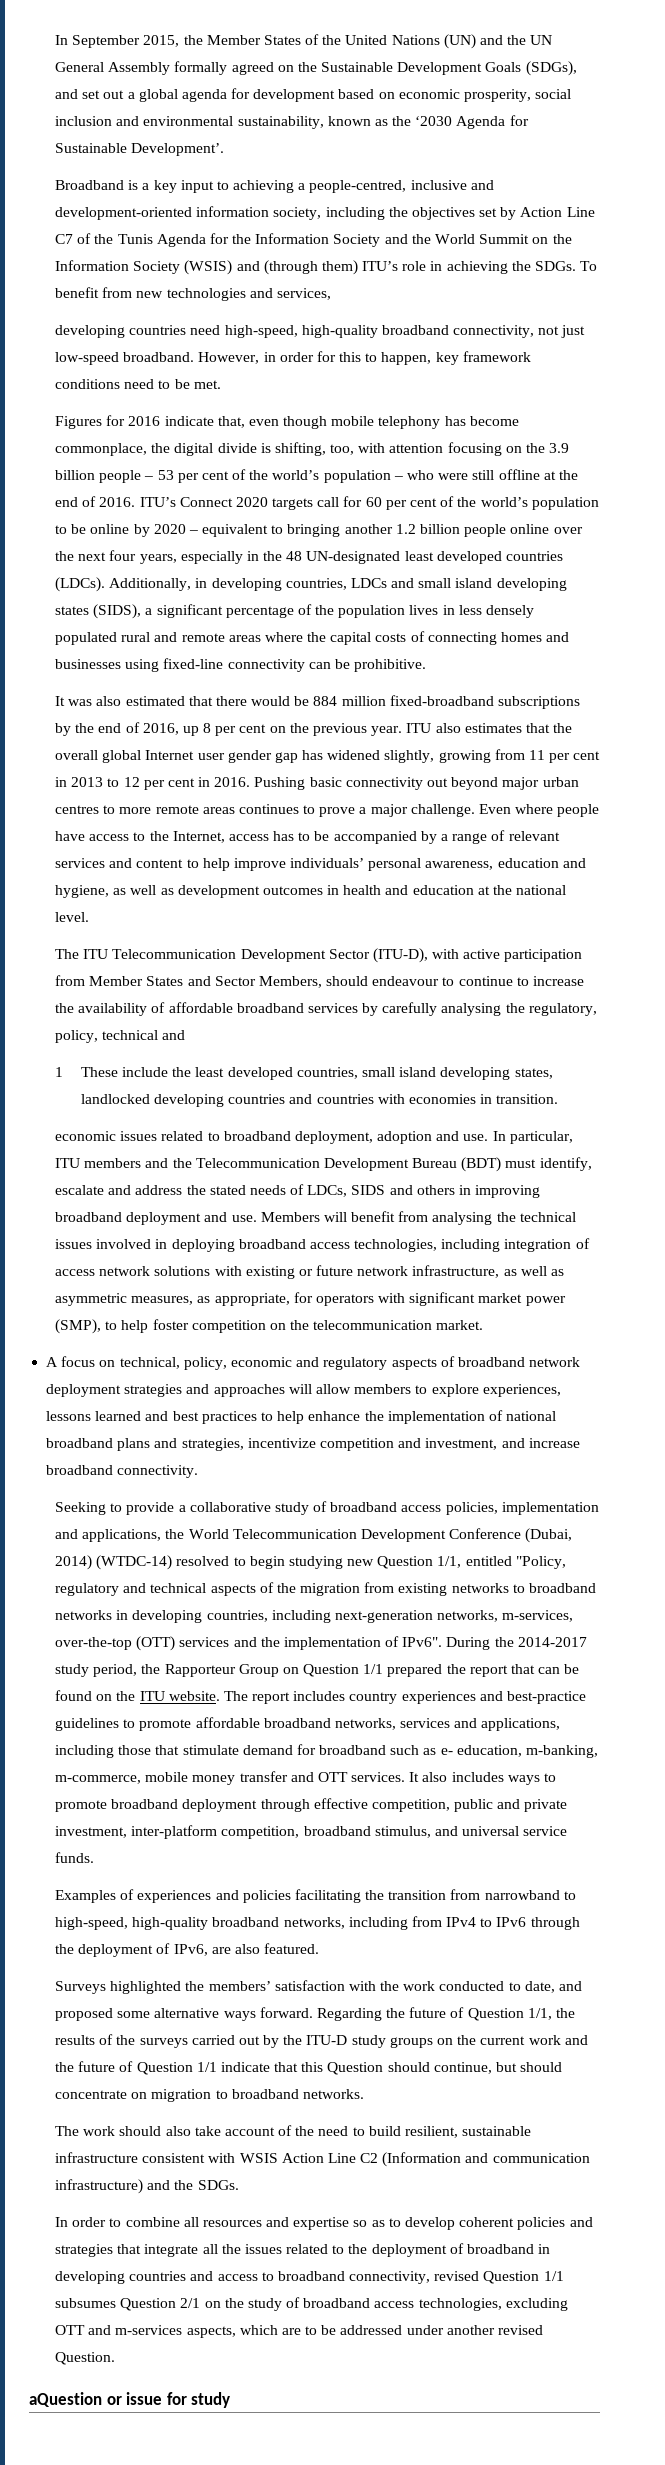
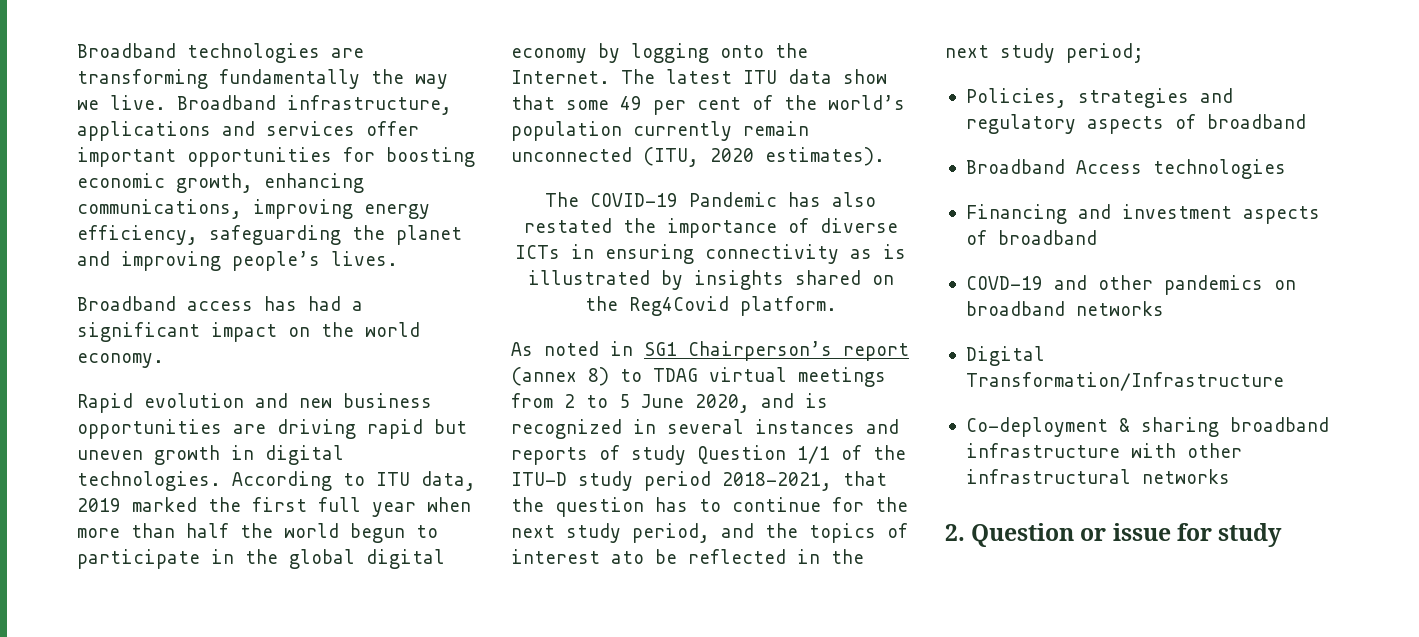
[54,34,553,49] [54,61,577,76] [54,88,572,102] [54,115,529,129] [54,143,225,156] [54,180,494,193] [54,206,595,220] [54,233,572,247] [54,260,598,275] [54,287,331,301] [54,325,586,338] [54,351,531,365] [54,379,221,389] [54,415,519,429] [54,442,570,456] [54,469,578,483] [54,496,599,510] [54,524,583,537] [54,550,564,564] [54,577,567,592] [54,604,535,619] [54,631,570,645] [54,658,427,672] [54,695,581,709] [54,722,573,736] [54,749,601,763] [54,777,579,790] [54,804,600,817] [54,830,560,844] [54,858,586,871] [54,885,567,898] [54,912,89,922] [54,948,583,963] [54,975,585,988] [54,1002,597,1016] [54,1030,186,1043] [54,1067,553,1080] [80,1094,559,1107] [54,1131,573,1144] [54,1157,592,1172] [54,1184,541,1198] [54,1211,576,1225] [54,1238,590,1252] [54,1265,565,1279] [54,1292,566,1306] [54,1319,484,1334] [46,1356,292,1370] In September 2015, the Member States of the United Nations (UN) and the UN General Assembly formally agreed on the Sustainable Development Goals (SDGs), and set out a global agenda for development based on economic prosperity, social inclusion and environmental sustainability, known as the ‘2030 Agenda for Sustainable Development’. // Broadband is a key input to achieving a people-centred, inclusive and development-oriented information society, including the objectives set by Action Line C7 of the Tunis Agenda for the Information Society and the World Summit on the Information Society (WSIS) and (through them) ITU’s role in achieving the SDGs. To benefit from new technologies and services, // developing countries need high-speed, high-quality broadband connectivity, not just low-speed broadband. However, in order for this to happen, key framework conditions need to be met. // Figures for 2016 indicate that, even though mobile telephony has become commonplace, the digital divide is shifting, too, with attention focusing on the 3.9 billion people – 53 per cent of the world’s population – who were still offline at the end of 2016. ITU’s Connect 2020 targets call for 60 per cent of the world’s population to be online by 2020 – equivalent to bringing another 1.2 billion people online over the next four years, especially in the 48 UN-designated least developed countries (LDCs). Additionally, in developing countries, LDCs and small island developing states (SIDS), a significant percentage of the population lives in less densely populated rural and remote areas where the capital costs of connecting homes and businesses using fixed-line connectivity can be prohibitive. // It was also estimated that there would be 884 million fixed-broadband subscriptions by the end of 2016, up 8 per cent on the previous year. ITU also estimates that the overall global Internet user gender gap has widened slightly, growing from 11 per cent in 2013 to 12 per cent in 2016. Pushing basic connectivity out beyond major urban centres to more remote areas continues to prove a major challenge. Even where people have access to the Internet, access has to be accompanied by a range of relevant services and content to help improve individuals’ personal awareness, education and hygiene, as well as development outcomes in health and education at the national level. // The ITU Telecommunication Development Sector (ITU-D), with active participation from Member States and Sector Members, should endeavour to continue to increase the availability of affordable broadband services by carefully analysing the regulatory, policy, technical and // 1 These include the least developed countries, small island developing states, landlocked developing countries and countries with economies in transition. // economic issues related to broadband deployment, adoption and use. In particular, ITU members and the Telecommunication Development Bureau (BDT) must identify, escalate and address the stated needs of LDCs, SIDS and others in improving broadband deployment and use. Members will benefit from analysing the technical issues involved in deploying broadband access technologies, including integration of access network solutions with existing or future network infrastructure, as well as asymmetric measures, as appropriate, for operators with significant market power (SMP), to help foster competition on the telecommunication market. // A focus on technical, policy, economic -> [77,43,364,63] [77,69,448,89] [77,95,452,115] [77,121,419,141] [77,147,475,167] [77,173,364,193] [77,199,430,219] [77,225,462,245] [77,251,398,271] [77,296,363,311] [77,322,420,342] [77,353,164,368] [77,393,432,413] [77,419,467,439] [77,445,344,465] [77,471,476,491] [77,497,471,517] [77,523,438,543] [77,549,445,569] [511,43,808,63] [511,69,887,84] [511,95,905,115] [511,121,809,141] [511,147,885,167] [545,192,876,207] [523,218,898,238] [515,244,906,264] [527,270,894,290] [584,296,837,316] [511,341,909,361] [511,367,886,387] [511,393,828,413] [511,419,899,439] [511,445,906,465] [511,471,887,491] [511,497,908,517] [511,523,908,543] [511,549,864,564] [945,43,1144,63] [965,88,1189,108] Broadband technologies are transforming fundamentally the way we live. Broadband infrastructure, applications and services offer important opportunities for boosting economic growth, enhancing communications, improving energy efficiency, safeguarding the planet and improving people’s lives. // Broadband access has had a significant impact on the world economy. // Rapid evolution and new business opportunities are driving rapid but uneven growth in digital technologies. According to ITU data, 2019 marked the first full year when more than half the world begun to participate in the global digital economy by logging onto the Internet. The latest ITU data show that some 49 per cent of the world’s population currently remain unconnected (ITU, 2020 estimates). // The COVID-19 Pandemic has also restated the importance of diverse ICTs in ensuring connectivity as is illustrated by insights shared on the Reg4Covid platform. // As noted in SG1 Chairperson’s report (annex 8) to TDAG virtual meetings from 2 to 5 June 2020, and is recognized in several instances and reports of study Question 1/1 of the ITU-D study period 2018-2021, that the question has to continue for the next study period, and the topics of interest ato be reflected in the next study period; // Policies, strategies
[529,1357,581,1367] [46,1384,561,1397] [46,1410,557,1424] [46,1438,580,1451] [46,1465,199,1478] [54,1501,599,1515] [54,1528,573,1543] [54,1555,566,1570] [54,1582,597,1596] [54,1610,574,1623] [54,1636,587,1651] [54,1664,580,1677] [54,1690,587,1704] [54,1717,561,1731] [54,1744,599,1758] [54,1771,557,1785] [54,1798,568,1812] [54,1825,568,1839] [54,1852,94,1863] [54,1889,576,1903] [54,1916,580,1930] [54,1943,320,1957] [54,1980,583,1994] [54,2007,576,2021] [54,2034,588,2048] [54,2061,563,2075] [54,2089,364,2102] [54,2125,532,2138] [54,2152,590,2167] [54,2179,239,2194] [54,2217,593,2230] [54,2243,551,2257] [54,2271,564,2284] [54,2297,568,2311] [54,2325,544,2338] [54,2352,115,2365] [29,2392,102,2407] network deployment strategies and approaches will allow members to explore experiences, lessons learned and best practices to help enhance the implementation of national broadband plans and strategies, incentivize competition and investment, and increase broadband connectivity. // Seeking to provide a collaborative study of broadband access policies, implementation and applications, the World Telecommunication Development Conference (Dubai, 2014) (WTDC-14) resolved to begin studying new Question 1/1, entitled "Policy, regulatory and technical aspects of the migration from existing networks to broadband networks in developing countries, including next-generation networks, m-services, over-the-top (OTT) services and the implementation of IPv6". During the 2014-2017 study period, the Rapporteur Group on Question 1/1 prepared the report that can be found on the ITU website. The report includes country experiences and best-practice guidelines to promote affordable broadband networks, services and applications, including those that stimulate demand for broadband such as e- education, m-banking, m-commerce, mobile money transfer and OTT services. It also includes ways to promote broadband deployment through effective competition, public and private investment, inter-platform competition, broadband stimulus, and universal service funds. // Examples of experiences and policies facilitating the transition from narrowband to high-speed, high-quality broadband networks, including from IPv4 to IPv6 through the deployment of IPv6, are also featured. // Surveys highlighted the members’ satisfaction with the work conducted to date, and proposed some alternative ways forward. Regarding the future of Question 1/1, the results of the surveys carried out by the ITU-D study groups on the current work and the future of Question 1/1 indicate that this Question should continue, but should concentrate on migration to broadband networks. // The work should also take account of the need to build resilient, sustainable infrastructure consistent with WSIS Action Line C2 (Information and communication infrastructure) and the SDGs. // In order to combine all resources and expertise so as to develop coherent policies and strategies that integrate all the issues related to the deployment of broadband in developing countries and access to broadband connectivity, revised Question 1/1 subsumes Question 2/1 on the study of broadband access technologies, excluding OTT and m-services aspects, which are to be addressed under another revised Question. // aQuestion -> [965,159,1286,179] [965,204,1320,224] [965,230,1097,245] [965,275,1296,295] [965,301,1164,316] [965,346,1045,366] [965,372,1284,391] [965,417,1329,437] [965,443,1242,458] [965,469,1230,484] [945,523,1075,547] // Broadband Access technologies // Financing and investment aspects of broadband // COVD-19 and other pandemics on broadband networks // Digital Transformation/Infrastructure // Co-deployment & sharing broadband infrastructure with other infrastructural networks // 2. Question

